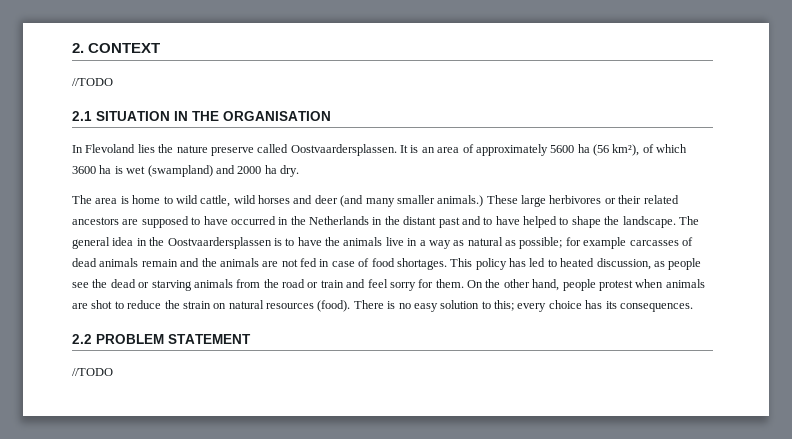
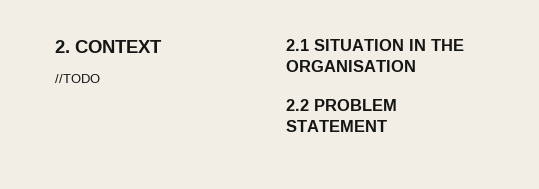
[72,144,688,156] [72,165,299,177] [72,195,679,207] [72,216,699,228] [72,237,693,249] [72,258,702,270] [72,279,705,291] [72,300,693,312] // In Flevoland lies the nature preserve called Oostvaardersplassen. It is an area of approximately 5600 ha (56 km²), of which 3600 ha is wet (swampland) and 2000 ha dry. // The area is home to wild cattle, wild horses and deer (and many smaller animals.) These large herbivores or their related ancestors are supposed to have occurred in the Netherlands in the distant past and to have helped to shape the landscape. The general idea in the Oostvaardersplassen is to have the animals live in a way as natural as possible; for example carcasses of dead animals remain and the animals are not fed in case of food shortages. This policy has led to heated discussion, as people see the dead or starving animals from the road or train and feel sorry for them. On the other hand, people protest when animals are shot to reduce the strain on natural resources (food). There is no easy solution to this; every choice has its consequences. -> (416, 66) none
[72,368,113,376] // //TODO -> (387, 126) none

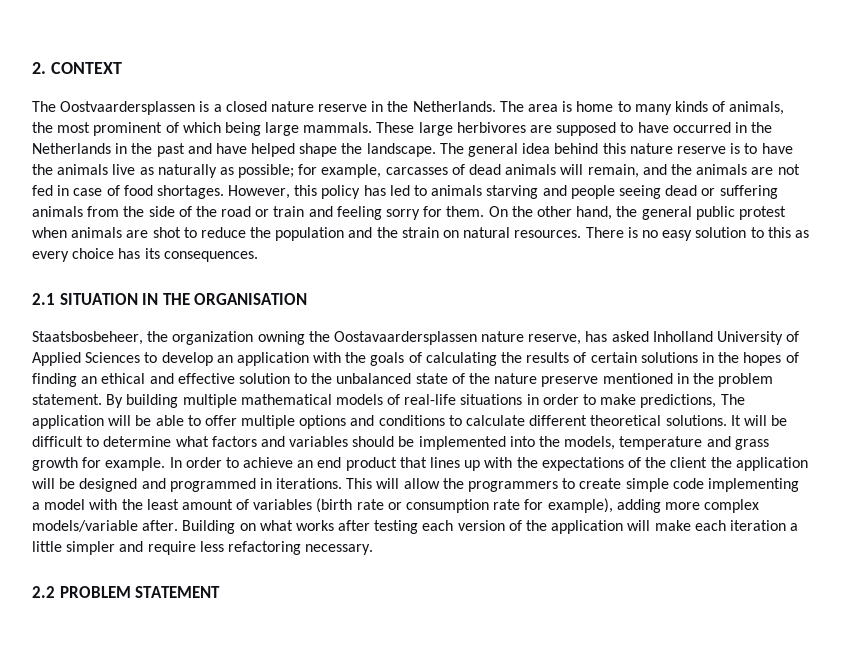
[55,74,100,83] //TODO -> [32,101,785,115] [32,122,773,136] [32,143,793,157] [32,164,800,178] [32,185,778,199] [32,206,786,220] [32,227,809,241] [32,248,258,262] The Oostvaardersplassen is a closed nature reserve in the Netherlands. The area is home to many kinds of animals, the most prominent of which being large mammals. These large herbivores are supposed to have occurred in the Netherlands in the past and have helped shape the landscape. The general idea behind this nature reserve is to have the animals live as naturally as possible; for example, carcasses of dead animals will remain, and the animals are not fed in case of food shortages. However, this policy has led to animals starving and people seeing dead or suffering animals from the side of the road or train and feeling sorry for them. On the other hand, the general public protest when animals are shot to reduce the population and the strain on natural resources. There is no easy solution to this as every choice has its consequences.
(416, 66) none -> [32,331,800,345] [32,352,799,366] [32,373,774,387] [32,394,745,408] [32,415,788,429] [32,436,769,450] [32,457,808,471] [32,478,799,492] [32,498,760,513] [32,520,799,534] [32,541,374,555] // Staatsbosbeheer, the organization owning the Oostavaardersplassen nature reserve, has asked Inholland University of Applied Sciences to develop an application with the goals of calculating the results of certain solutions in the hopes of finding an ethical and effective solution to the unbalanced state of the nature preserve mentioned in the problem statement. By building multiple mathematical models of real-life situations in order to make predictions, The application will be able to offer multiple options and conditions to calculate different theoretical solutions. It will be difficult to determine what factors and variables should be implemented into the models, temperature and grass growth for example. In order to achieve an end product that lines up with the expectations of the client the application will be designed and programmed in iterations. This will allow the programmers to create simple code implementing a model with the least amount of variables (birth rate or consumption rate for example), adding more complex models/variable after. Building on what works after testing each version of the application will make each iteration a little simpler and require less refactoring necessary.

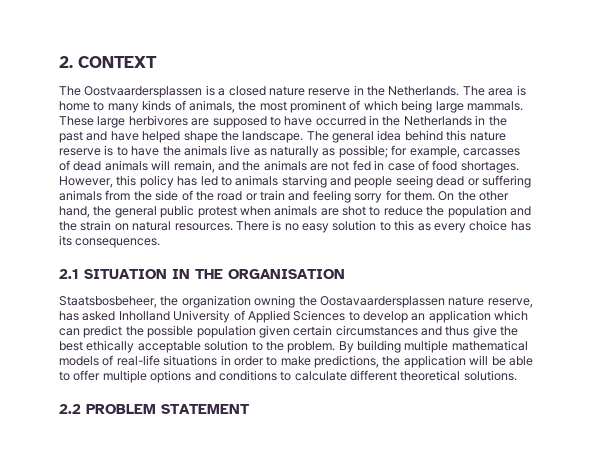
[313,352,799,366] [32,373,774,387] [32,394,102,405] with the goals of calculating the results of certain solutions in the hopes of finding an ethical and effective solution to the unbalanced state of the nature preserve mentioned in the problem statement. -> [494,310,529,321] [59,325,519,338] [59,340,336,353] which can predict the possible population given certain circumstances and thus give the best ethically acceptable solution to the problem.
[720,394,745,405] The -> [382,356,401,366] the
[730,415,788,426] [32,436,769,450] [32,457,808,471] [32,478,799,492] [32,498,760,513] [32,520,799,534] [32,541,374,555] It will be difficult to determine what factors and variables should be implemented into the models, temperature and grass growth for example. In order to achieve an end product that lines up with the expectations of the client the application will be designed and programmed in iterations. This will allow the programmers to create simple code implementing a model with the least amount of variables (birth rate or consumption rate for example), adding more complex models/variable after. Building on what works after testing each version of the application will make each iteration a little simpler and require less refactoring necessary. -> (517, 375) none

